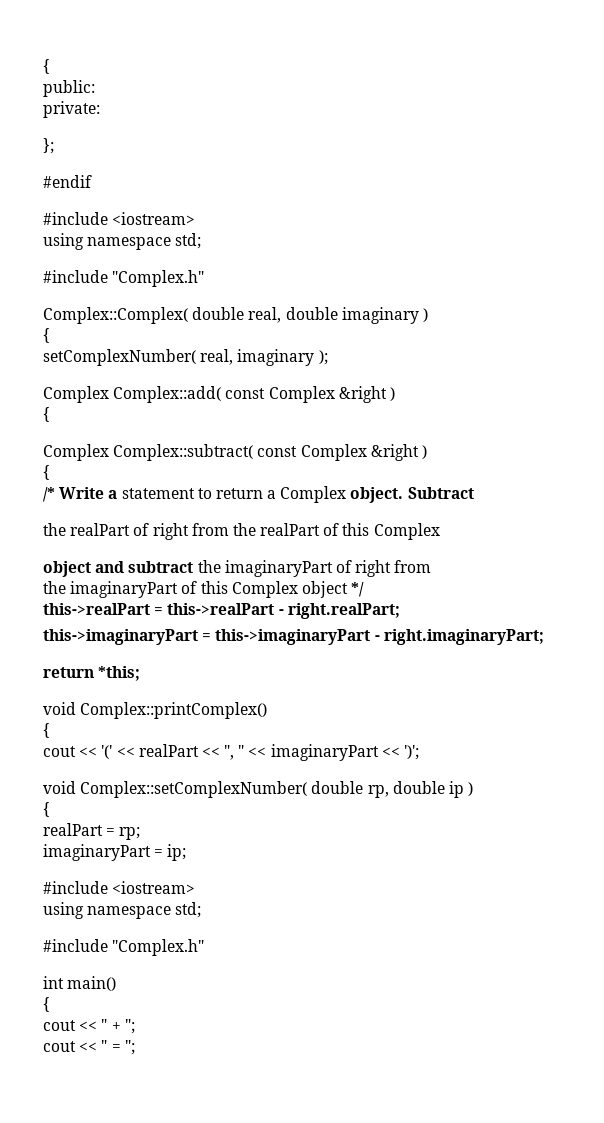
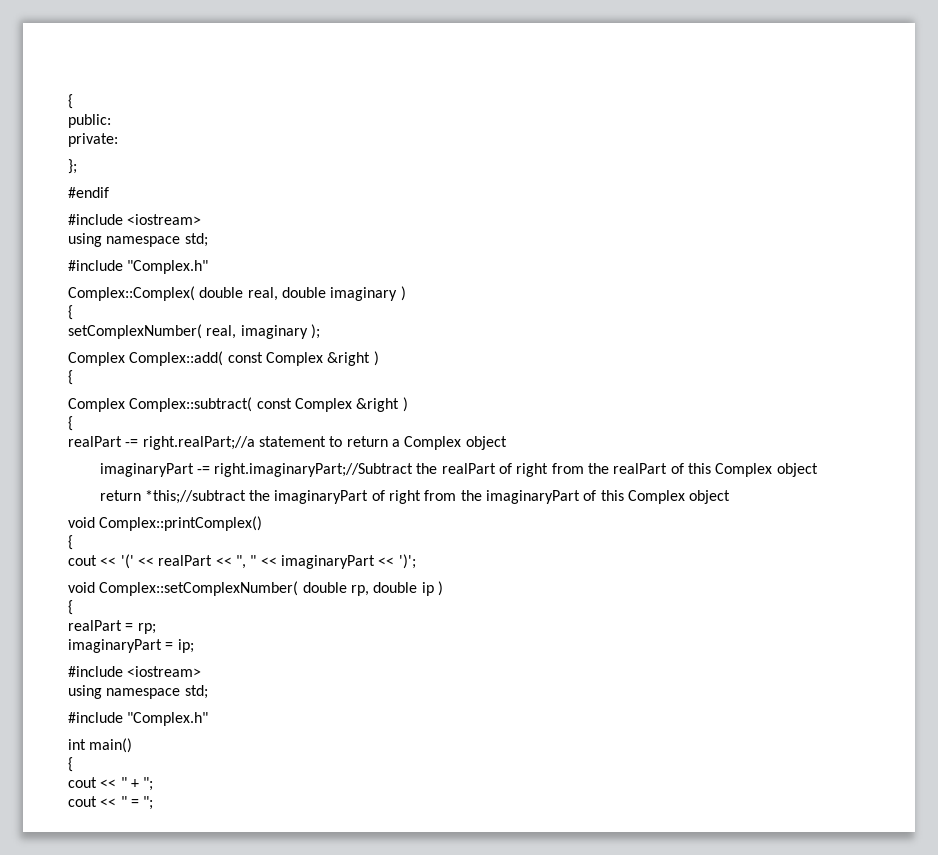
[43,487,118,502] /* Write a -> [68,436,255,450] realPart -= right.realPart;//a
[350,487,474,503] object. Subtract // -> [465,436,507,450] [99,463,414,477] object // imaginaryPart -= right.imaginaryPart;//Subtract
[43,561,194,577] // object and subtract -> [776,463,818,477] [99,490,246,504] object // return *this;//subtract
(432, 566) // -> (457, 495) none
[351,582,365,597] [43,603,400,619] [43,629,544,645] [43,666,141,681] */ // this->realPart = this->realPart - right.realPart; // this->imaginaryPart = this->imaginaryPart - right.imaginaryPart; // return *this; -> (731, 497) none

